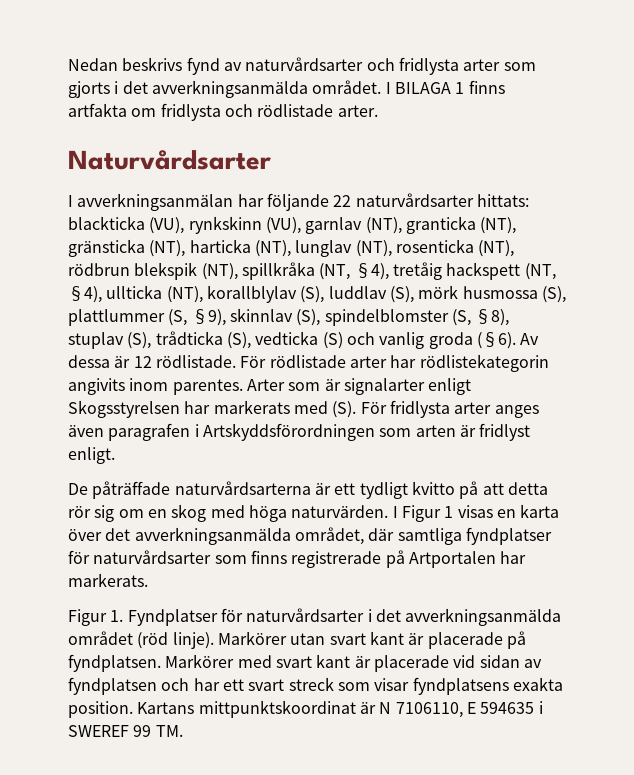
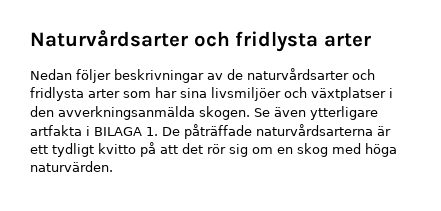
[68,57,242,75] Nedan beskrivs fynd av -> [30,30,371,52] [30,69,243,83] Naturvårdsarter och fridlysta arter // Nedan följer beskrivningar av de
[68,80,505,98] [68,103,378,121] [68,150,271,170] [68,193,529,211] [68,216,517,234] [68,239,515,257] [68,262,556,280] [68,285,566,303] [68,308,510,326] [68,331,540,349] [68,354,549,372] [68,378,472,395] [68,400,539,418] [68,423,531,441] [68,447,115,464] gjorts i det avverkningsanmälda området. I BILAGA 1 finns artfakta om fridlysta och rödlistade arter. // Naturvårdsarter // I avverkningsanmälan har följande 22 naturvårdsarter hittats: blackticka (VU), rynkskinn (VU), garnlav (NT), granticka (NT), gränsticka (NT), harticka (NT), lunglav (NT), rosenticka (NT), rödbrun blekspik (NT), spillkråka (NT, §4), tretåig hackspett (NT, §4), ullticka (NT), korallblylav (S), luddlav (S), mörk husmossa (S), plattlummer (S, §9), skinnlav (S), spindelblomster (S, §8), stuplav (S), trådticka (S), vedticka (S) och vanlig groda (§6). Av dessa är 12 rödlistade. För rödlistade arter har rödlistekategorin angivits inom parentes. Arter som är signalarter enligt Skogsstyrelsen har markerats med (S). För fridlysta arter anges även paragrafen i Artskyddsförordningen som arten är fridlyst enligt. // -> [155,87,393,101] [30,106,378,120] [30,125,158,136] har sina livsmiljöer och växtplatser i den avverkningsanmälda skogen. Se även ytterligare artfakta i BILAGA 1.
[507,482,548,495] detta -> [182,143,203,154] det
[392,504,560,522] [68,527,552,545] [68,550,527,568] [68,573,148,587] [68,608,562,626] [68,631,526,649] [68,654,542,672] [68,677,563,695] [68,700,543,718] [68,725,183,737] I Figur 1 visas en karta över det avverkningsanmälda området, där samtliga fyndplatser för naturvårdsarter som finns registrerade på Artportalen har markerats. // Figur 1. Fyndplatser för naturvårdsarter i det avverkningsanmälda området (röd linje). Markörer utan svart kant är placerade på fyndplatsen. Markörer med svart kant är placerade vid sidan av fyndplatsen och har ett svart streck som visar fyndplatsens exakta position. Kartans mittpunktskoordinat är N 7106110, E 594635 i SWEREF 99 TM. -> (113, 166) none

